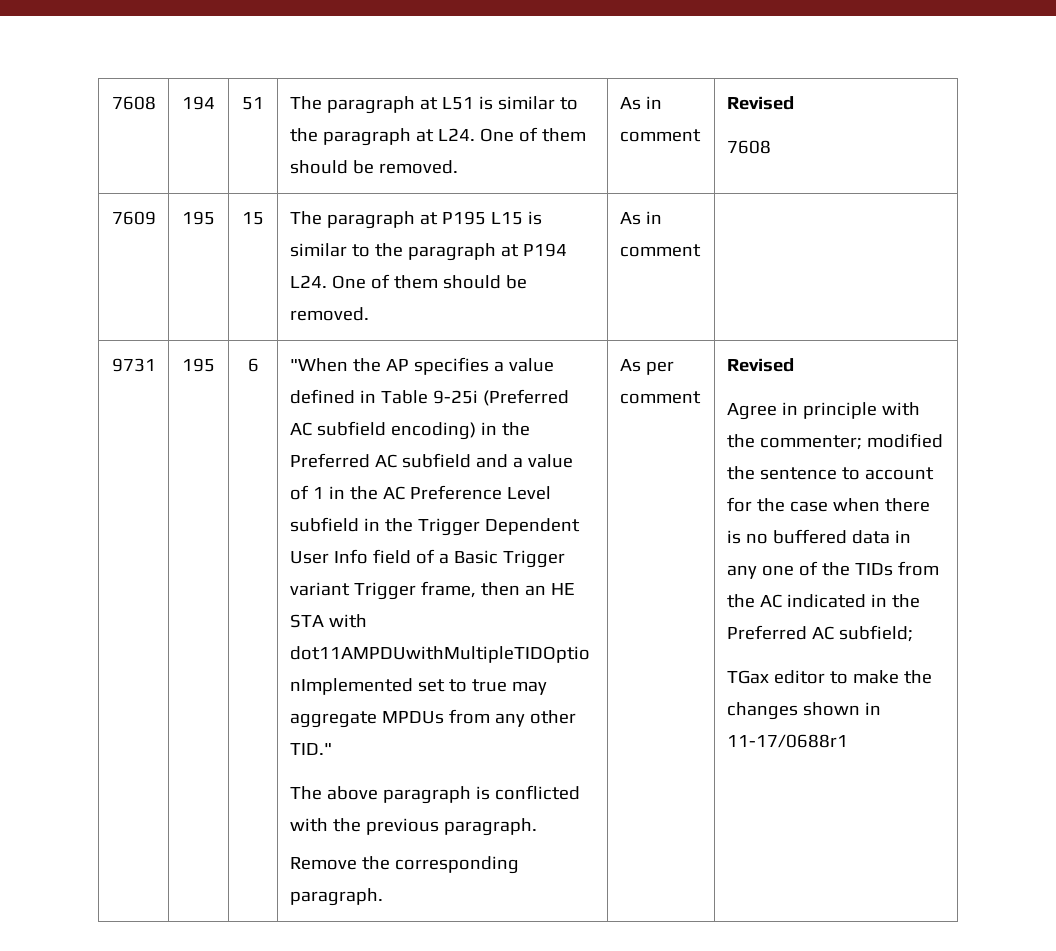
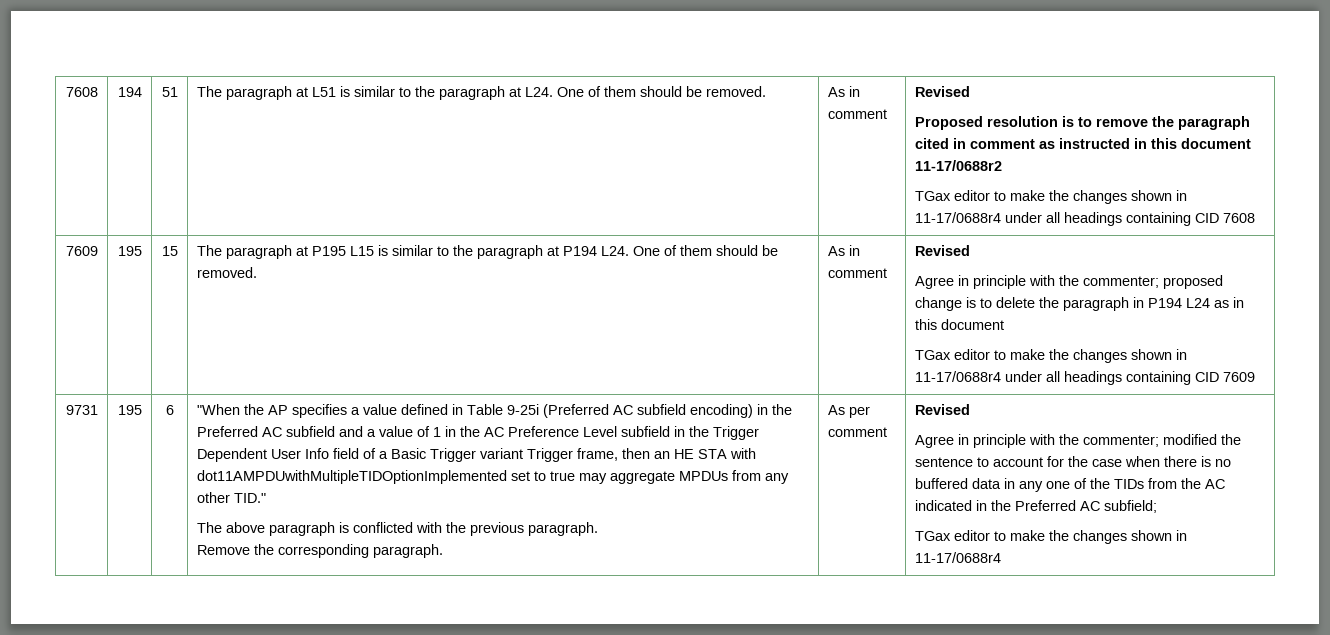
(794, 103) none -> [914,116,1250,130] [914,138,1251,149] [914,160,1002,171] [914,190,1187,204] [914,212,1219,226] Proposed resolution is to remove the paragraph cited in comment as instructed in this document 11-17/0688r2 // TGax editor to make the changes shown in 11-17/0688r4 under all headings containing CID
(701, 250) none -> [914,245,970,256] [914,275,1223,289] [914,297,1244,311] [914,319,1004,330] [914,349,1187,363] [914,371,1255,385] Revised // Agree in principle with the commenter; proposed change is to delete the paragraph in P194 L24 as in this document // TGax editor to make the changes shown in 11-17/0688r4 under all headings containing CID 7609
[726,734,848,748] 11-17/0688r1 -> [914,552,1001,563] 11-17/0688r4

